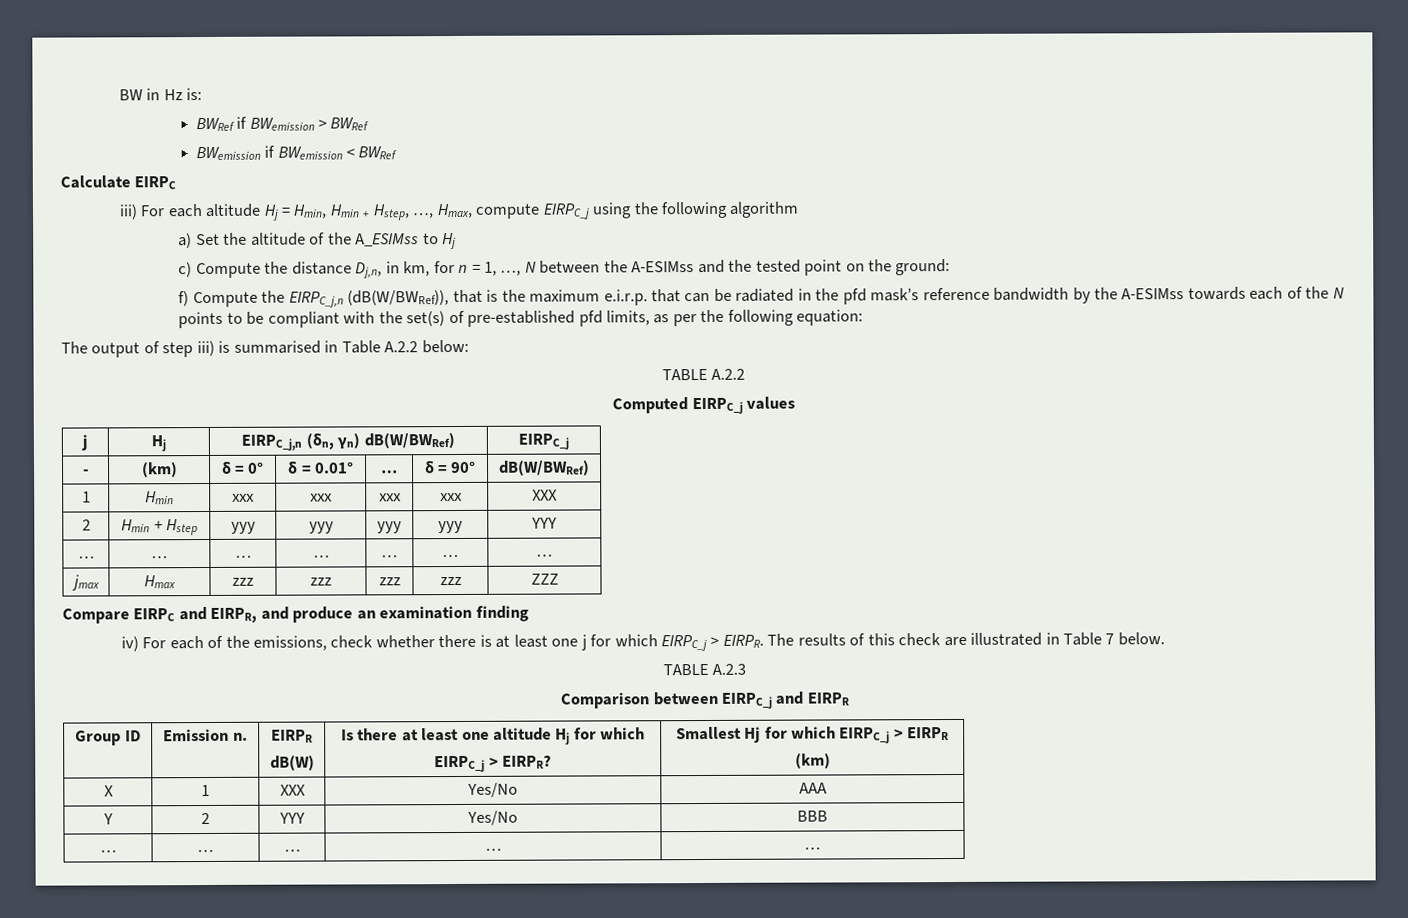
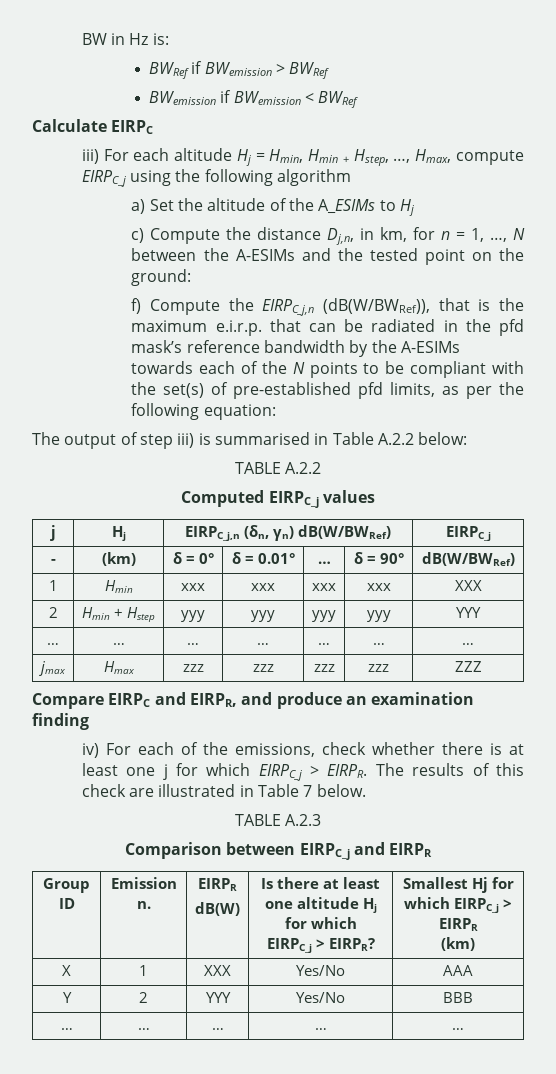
[355,233,420,247] A_ESIMss -> [318,199,376,214] A_ESIMs
[631,261,695,273] A-ESIMss -> [235,249,295,261] A-ESIMs
[1121,288,1185,300] A-ESIMss -> [401,341,461,353] A-ESIMs

